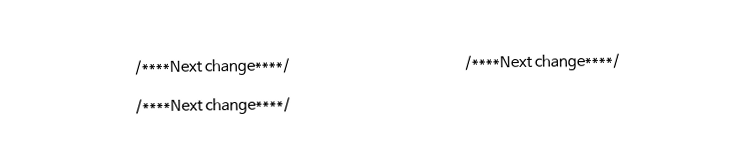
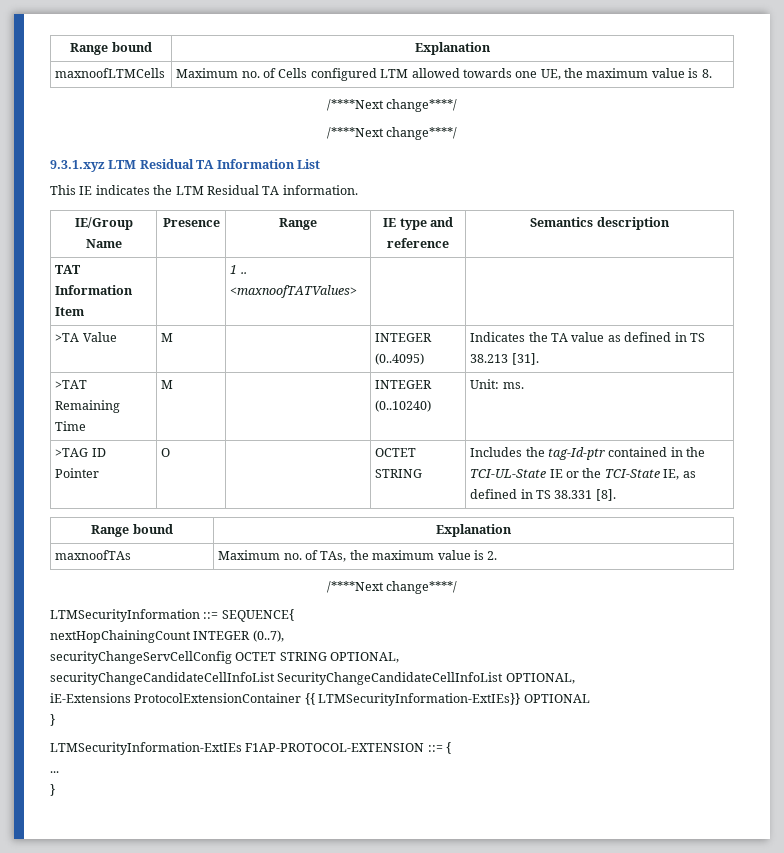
[133,58,292,76] [134,97,292,115] [463,53,621,71] /****Next change****/ // /****Next change****/ // /****Next change****/ -> [70,42,152,55] [415,42,491,55] [55,68,166,78] [176,68,712,81] [326,99,458,112] [326,127,458,140] [50,159,320,172] [50,185,358,195] [74,217,133,230] [85,239,122,248] [162,218,220,227] [279,218,317,230] [383,217,453,230] [387,238,449,248] [530,217,670,230] [55,265,82,274] [55,285,134,295] [55,307,85,316] [230,265,247,274] [230,285,358,298] [55,332,117,342] [161,333,174,342] [375,333,433,342] [375,353,425,365] [470,332,705,342] [470,353,539,365] [55,380,88,389] [55,400,121,413] [55,421,87,431] [161,380,174,389] [375,380,433,389] [375,400,432,412] [470,379,524,389] [55,448,106,457] [55,468,100,478] [161,448,171,457] [375,448,417,457] [375,469,423,478] [470,447,706,460] [470,468,696,480] [470,489,616,501] [91,524,173,537] [436,524,512,537] [55,550,132,560] [218,550,498,562] [326,581,458,594] [50,609,294,622] [50,630,284,643] [50,651,400,664] [50,672,575,685] [50,693,590,706] [50,714,55,726] [50,742,452,755] [50,771,59,773] [50,784,55,796] Range bound | Explanation // maxnoofLTMCells | Maximum no. of Cells configured LTM allowed towards one UE, the maximum value is 8. // /****Next change****/ // /****Next change****/ // 9.3.1.xyz LTM Residual TA Information List // This IE indicates the LTM Residual TA information. // IE/Group Name | Presence | Range | IE type and reference | Semantics description // TAT Information Item | | 1 .. <maxnoofTATValues> | | // >TA Value | M | | INTEGER (0..4095) | Indicates the TA value as defined in TS 38.213 [31]. // >TAT Remaining Time | M | | INTEGER (0..10240) | Unit: ms. // >TAG ID Pointer | O | | OCTET STRING | Includes the tag-Id-ptr contained in the TCI-UL-State IE or the TCI-State IE, as defined in TS 38.331 [8]. // Range bound | Explanation // maxnoofTAs | Maximum no. of TAs, the maximum value is 2. // /****Next change****/ // LTMSecurityInformation ::= SEQUENCE{ // nextHopChainingCount INTEGER (0..7), // securityChangeServCellConfig OCTET STRING OPTIONAL, // securityChangeCandidateCellInfoList SecurityChangeCandidateCellInfoList OPTIONAL, // iE-Extensions ProtocolExtensionContainer {{ LTMSecurityInformation-ExtIEs}} OPTIONAL // } // LTMSecurityInformation-ExtIEs F1AP-PROTOCOL-EXTENSION ::= { // ... // }

